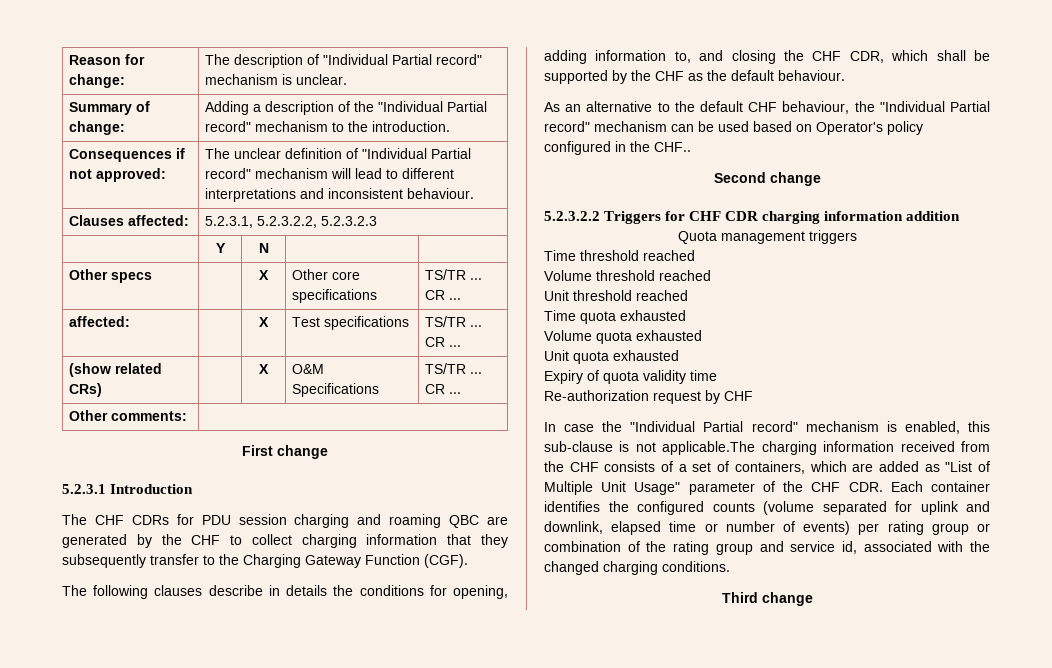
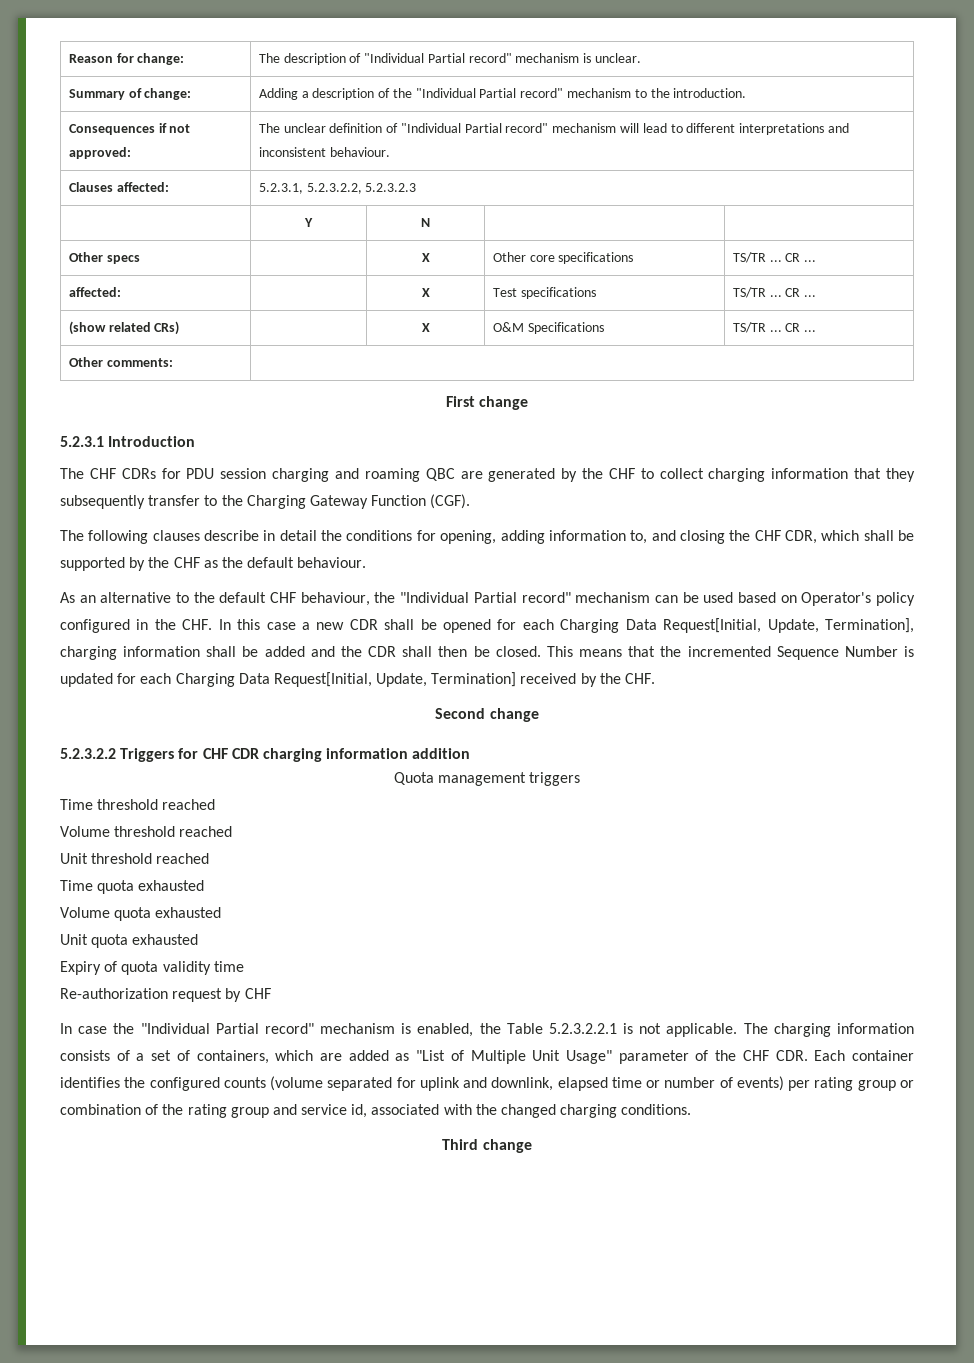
[286,585,328,596] details -> [279,530,317,541] detail
[654,142,691,152] CHF.. -> [182,618,915,633] [60,646,914,660] [60,672,656,687] CHF. In this case a new CDR shall be opened for each Charging Data Request[Initial, Update, Termination], charging information shall be added and the CDR shall then be closed. This means that the incremented Sequence Number is updated for each Charging Data Request[Initial, Update, Termination] received by the CHF.
[968,421,990,432] [544,441,990,455] [544,461,599,472] this sub-clause is not applicable.The charging information received from the CHF -> [479,1023,914,1037] the Table 5.2.3.2.2.1 is not applicable. The charging information

